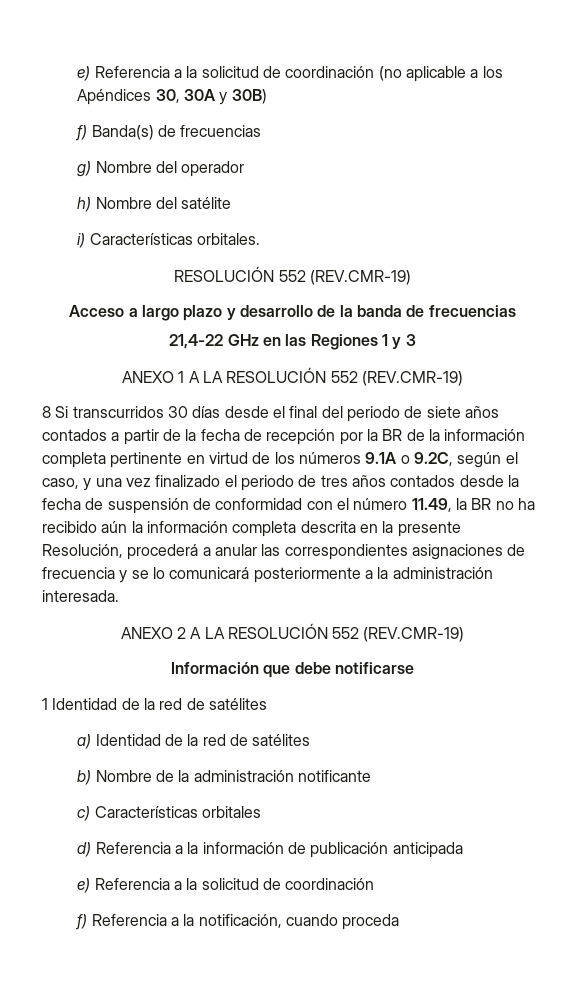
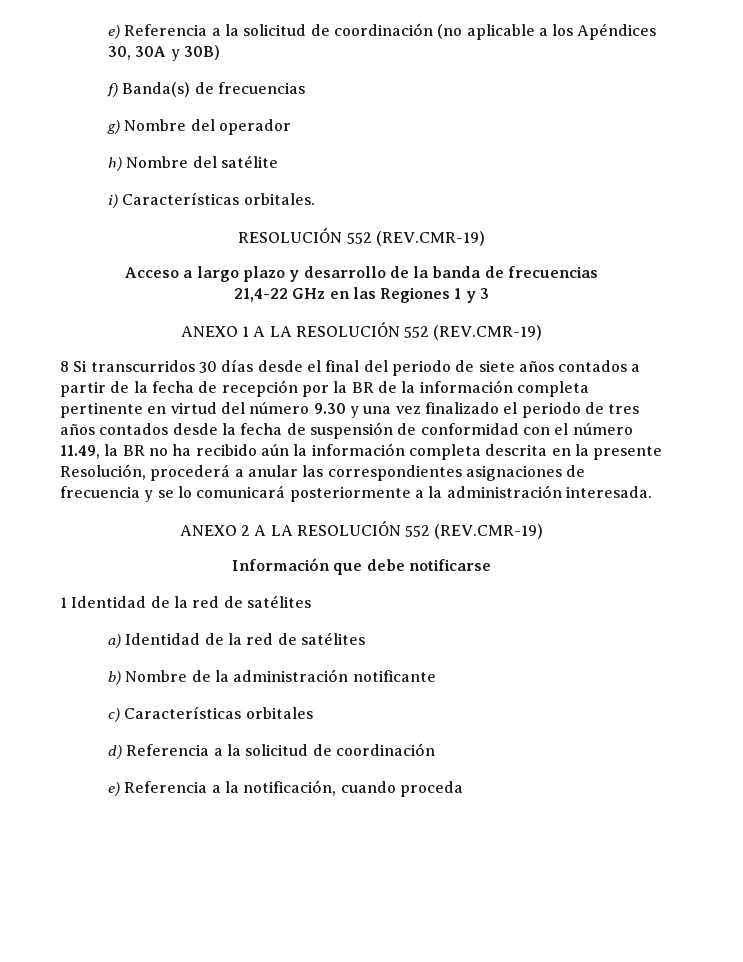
[252,452,518,468] [42,478,79,489] de los números 9.1A o 9.2C, según el caso, -> [220,402,346,414] del número 9.30
[202,842,463,858] [77,878,198,893] información de publicación anticipada // e) Referencia a la -> (241, 750) none
[75,914,88,930] f) -> [107,782,120,796] e)

